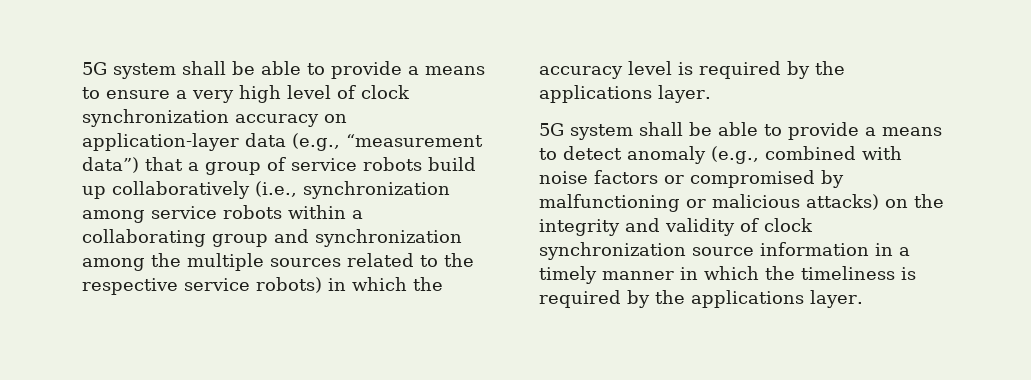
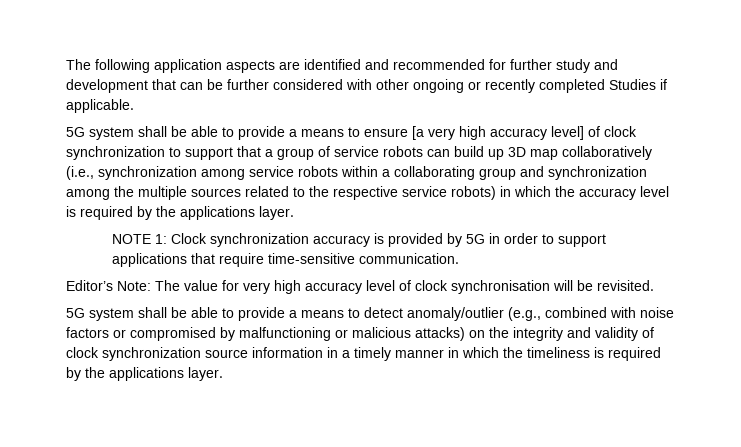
(82, 68) none -> [66,59,618,73] [66,79,667,93] [66,99,134,113] The following application aspects are identified and recommended for further study and development that can be further considered with other ongoing or recently completed Studies if applicable. //
[176,85,410,103] [82,109,347,127] [82,133,483,151] [82,157,139,173] a very high level of clock synchronization accuracy on application-layer data (e.g., “measurement data”) -> [412,126,637,140] [66,146,233,160] [a very high accuracy level] of clock synchronization to support
(422, 164) none -> [427,149,450,157] can
(106, 192) none -> [508,147,558,160] 3D map
(711, 94) none -> [111,233,606,247] [111,253,459,267] [66,280,654,294] // NOTE 1: Clock synchronization accuracy is provided by 5G in order to support applications that require time-sensitive communication. // Editor’s Note: The value for very high accuracy level of clock synchronisation will be revisited.
[627,146,706,164] anomaly -> [407,307,504,321] anomaly/outlier

